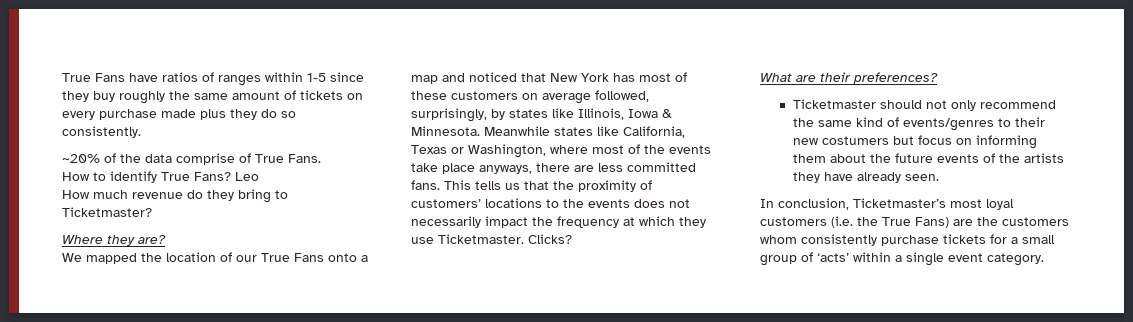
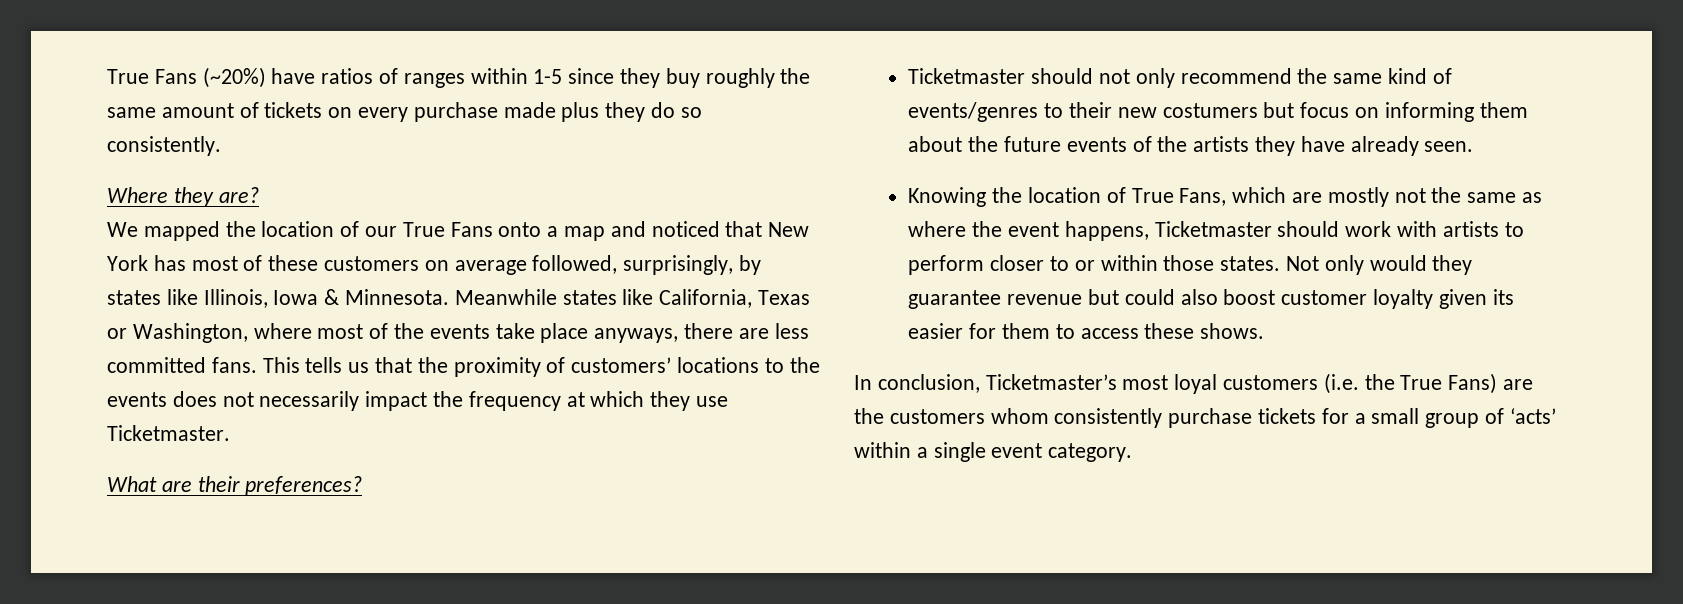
[62,73,125,82] True Fans -> [107,67,266,88] True Fans (~20%)
[62,153,321,165] [62,171,259,183] [62,189,288,203] [62,207,152,217] // ~20% of the data comprise of True Fans. // How to identify True Fans? Leo // How much revenue do they bring to Ticketmaster? -> (221, 146) none
[528,234,572,244] Clicks? -> (230, 433) none
(939, 177) none -> [908,187,1543,207] [908,221,1524,241] [908,255,1473,275] [908,289,1514,309] [908,323,1265,339] // Knowing the location of True Fans, which are mostly not the same as where the event happens, Ticketmaster should work with artists to perform closer to or within those states. Not only would they guarantee revenue but could also boost customer loyalty given its easier for them to access these shows.

